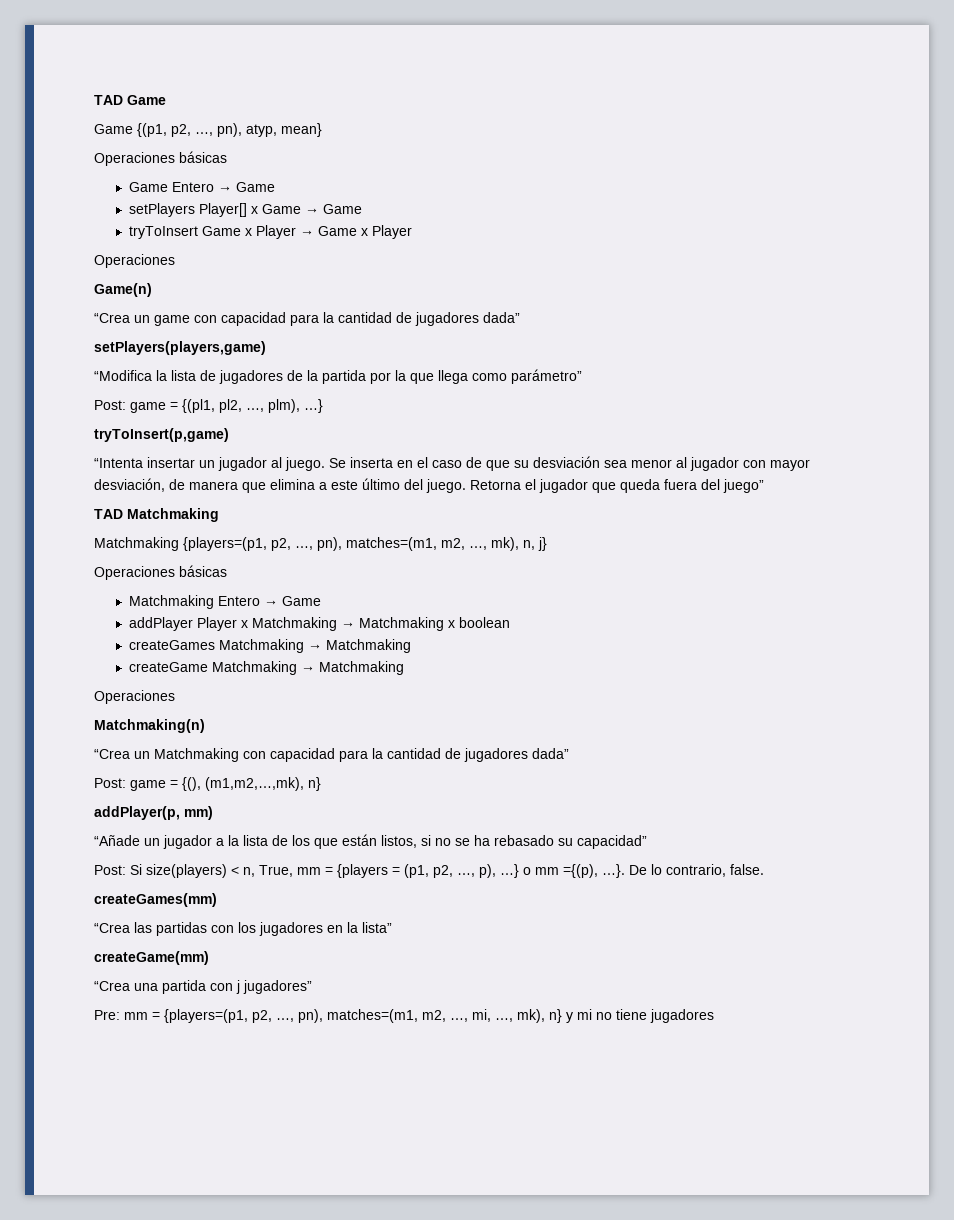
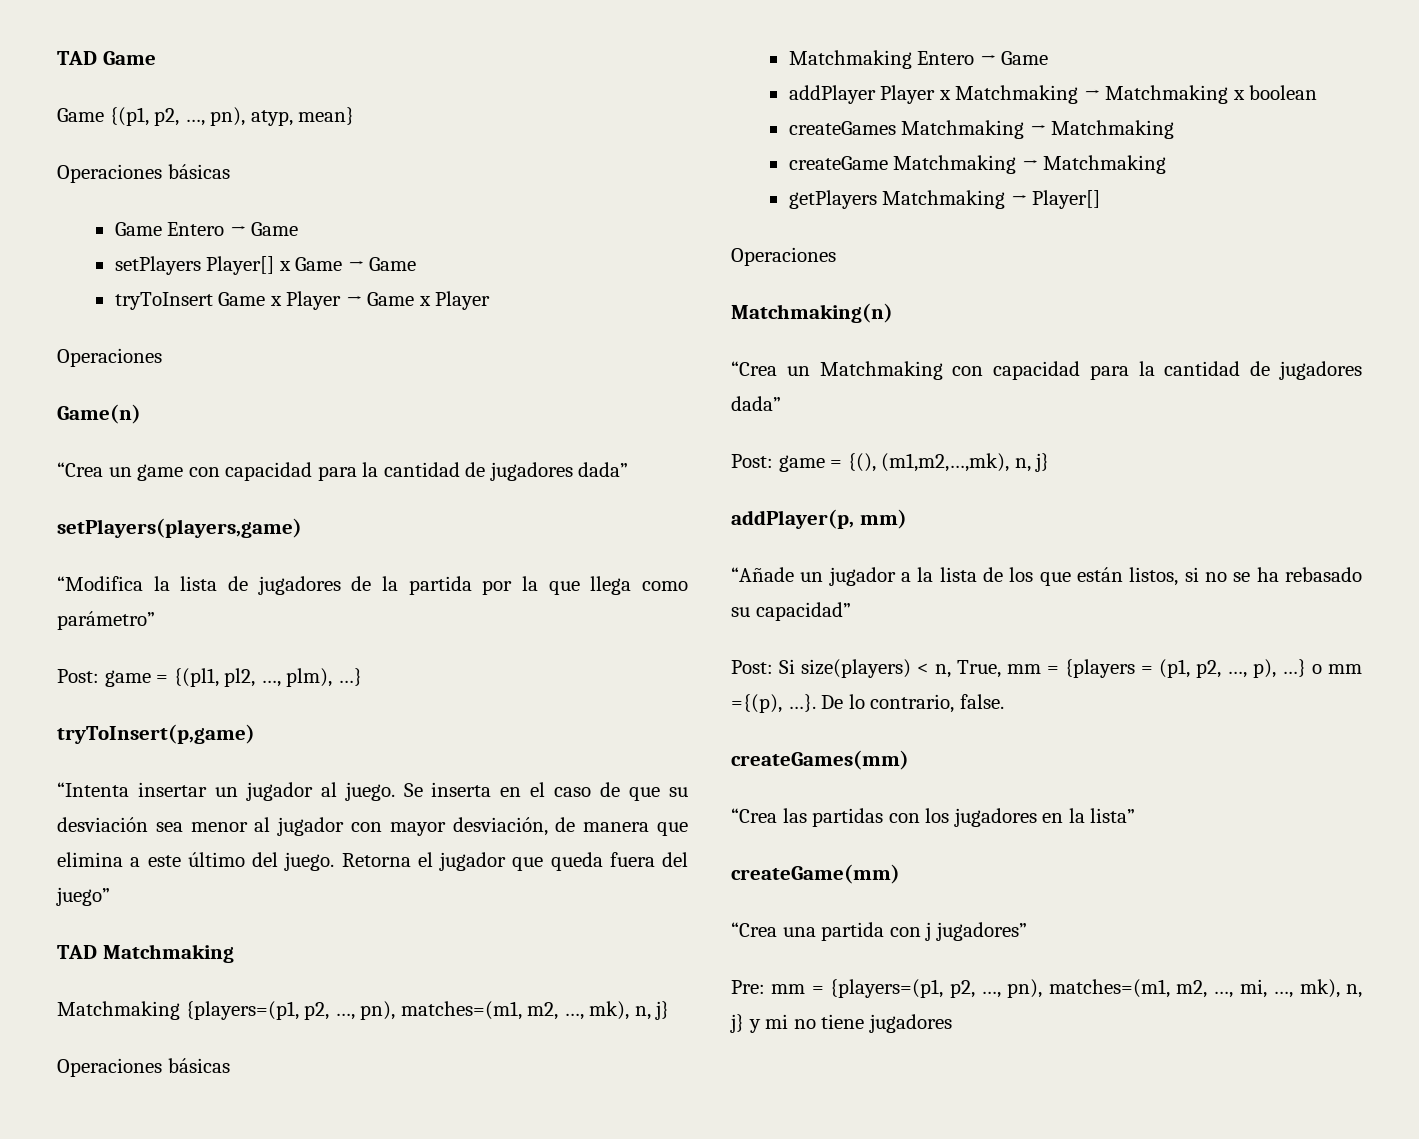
(404, 668) none -> [788,190,1101,209] // getPlayers Matchmaking → Player[]
[308,777,321,791] n} -> [1014,453,1050,472] n, j}
[549,1009,562,1023] n} -> [1346,984,1362,998] [730,1014,744,1033] n, j}

